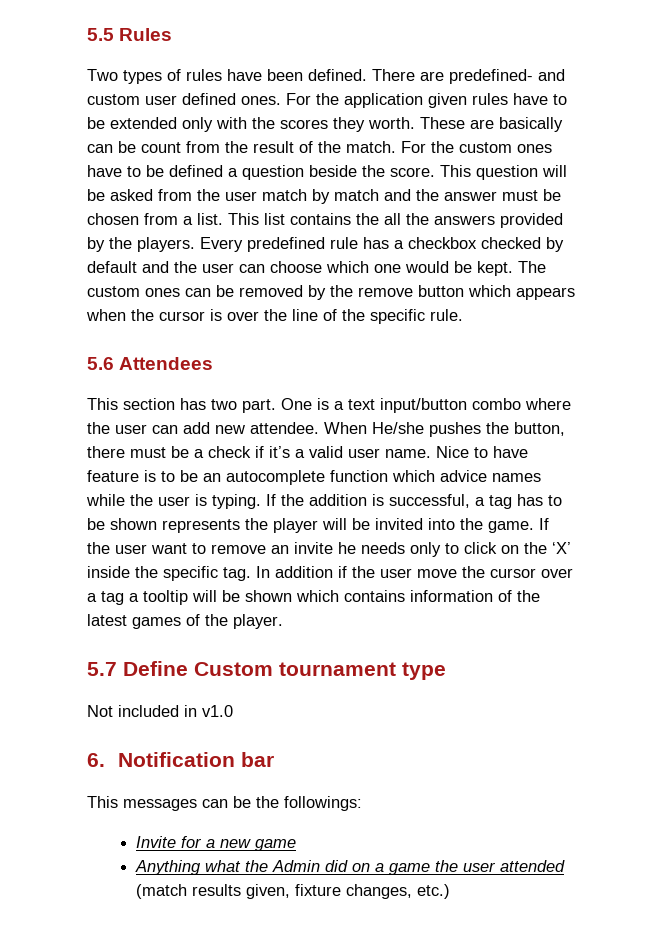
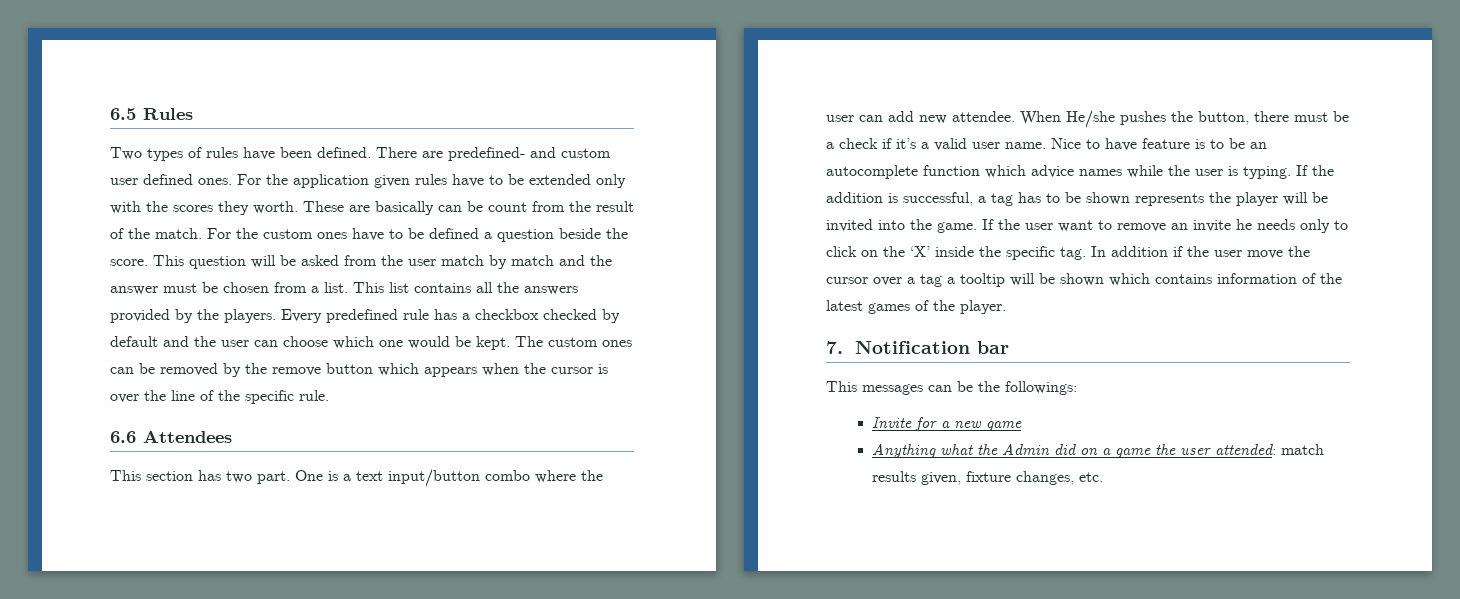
[87,28,114,41] 5.5 -> [110,108,136,120] 6.5
[356,213,379,225] the -> (471, 288) none
[87,357,114,370] 5.6 -> [110,431,136,443] 6.6
[87,661,446,680] [87,705,233,717] [87,753,105,767] 5.7 Define Custom tournament type // Not included in v1.0 // 6. -> [826,341,843,354] 7.
[500,860,566,872] [136,884,188,899] attended (match -> [1215,444,1325,455] attended: match
[417,884,451,899] etc.) -> [1079,472,1104,482] etc.

